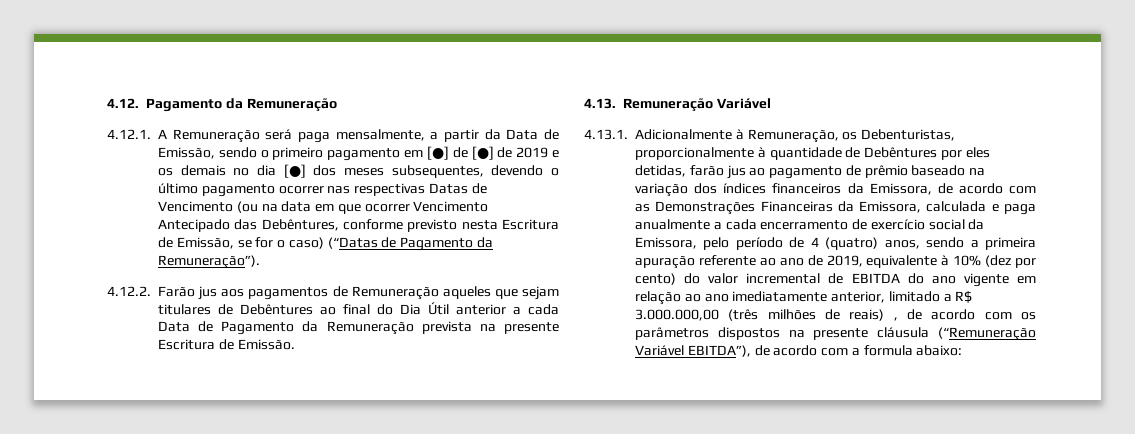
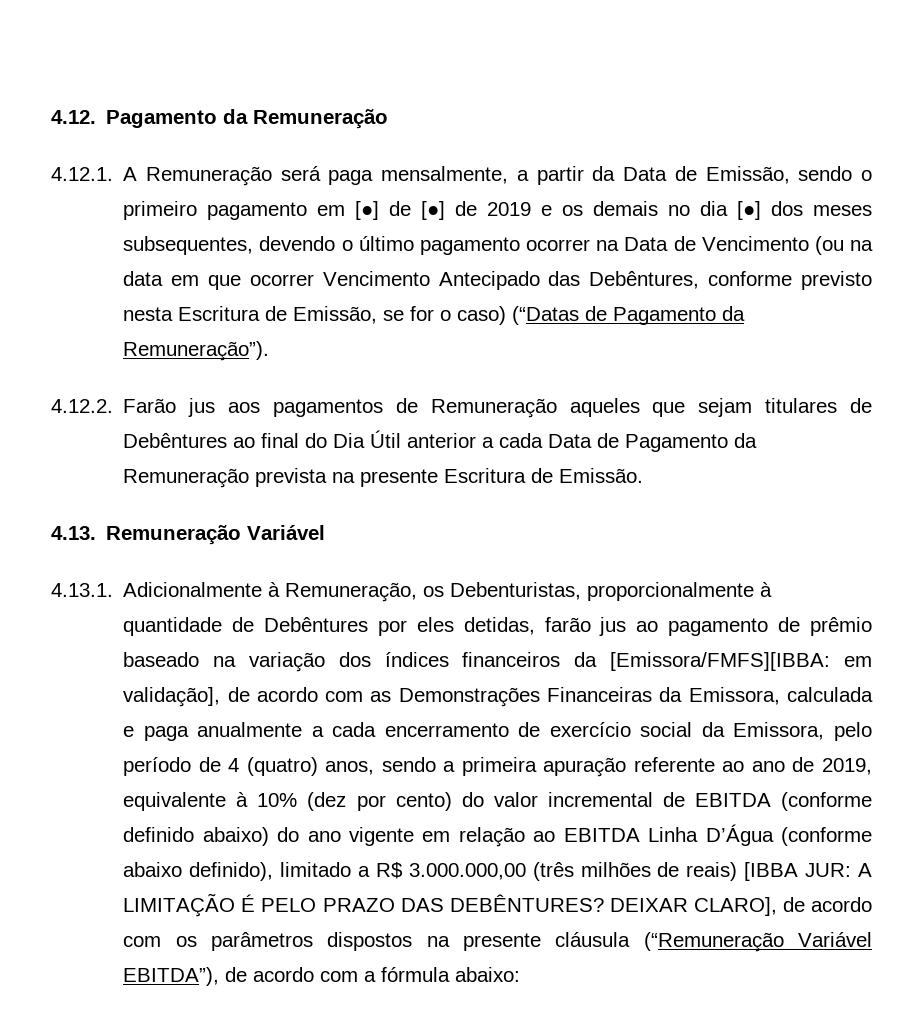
[327,183,468,196] nas respectivas Datas -> [596,237,669,251] na Data
[869,183,932,195] Emissora, -> [610,652,872,671] [123,687,221,707] [Emissora/FMFS][IBBA: em validação],
(900, 278) none -> [781,792,873,811] [123,827,269,846] (conforme definido abaixo)
[704,291,886,303] ano imediatamente anterior, -> [563,824,872,846] [123,862,274,881] EBITDA Linha D’Água (conforme abaixo definido),
[893,317,898,321] , -> [744,862,873,881] [123,893,777,917] [IBBA JUR: A LIMITAÇÃO É PELO PRAZO DAS DEBÊNTURES? DEIXAR CLARO],
[863,345,913,356] formula -> [381,967,451,982] fórmula

